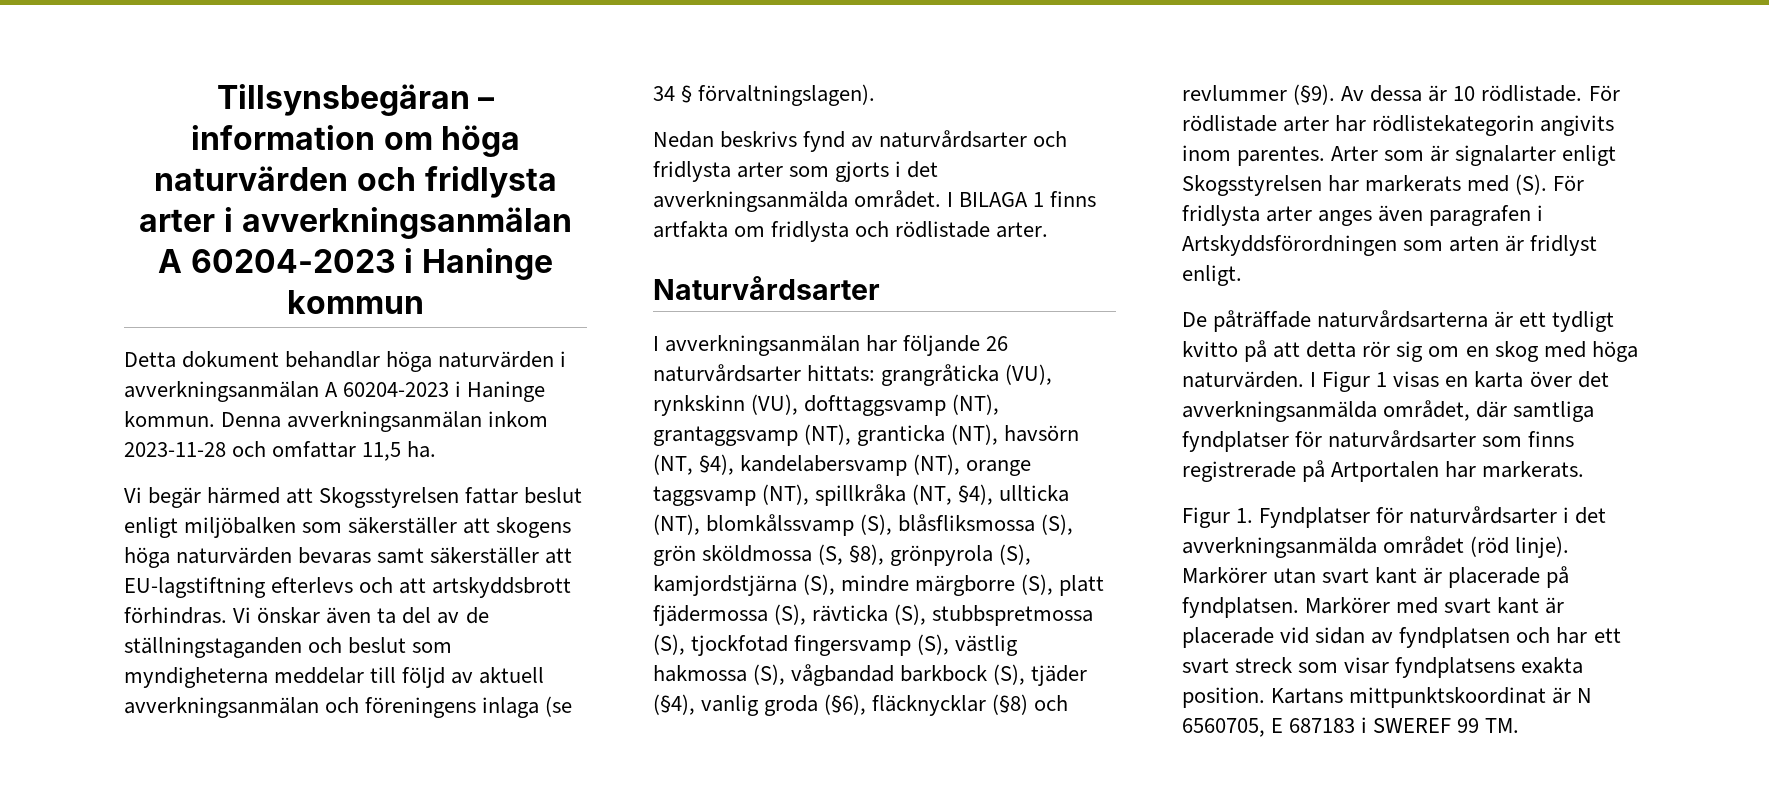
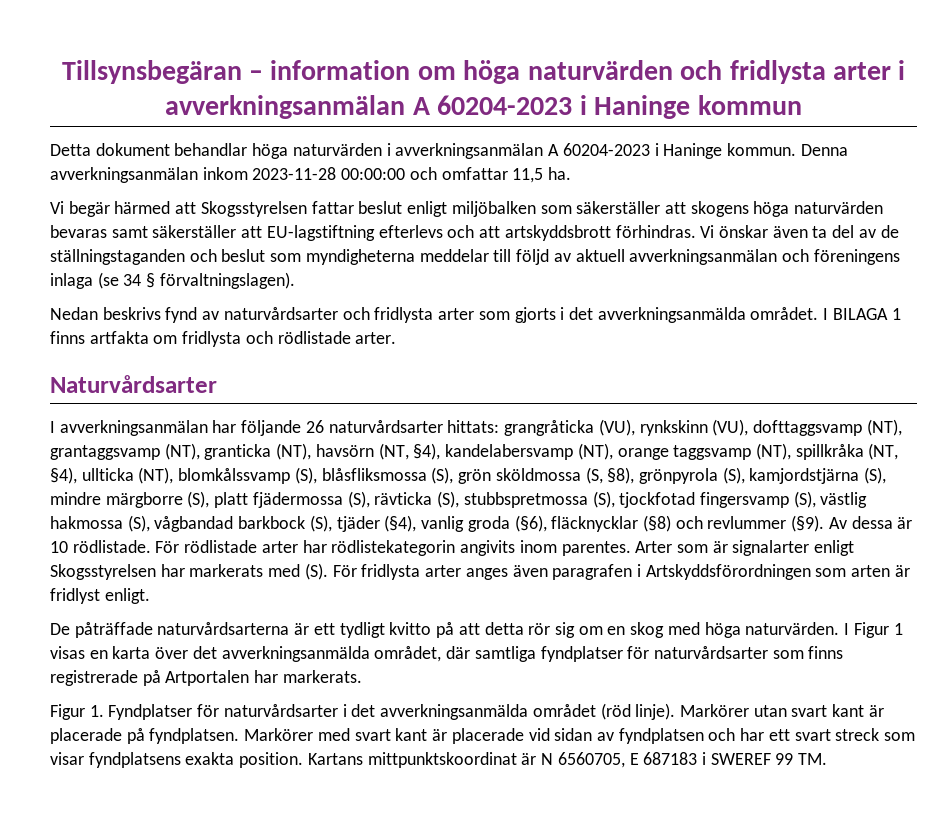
(226, 449) none -> [341,168,406,180] 00:00:00

